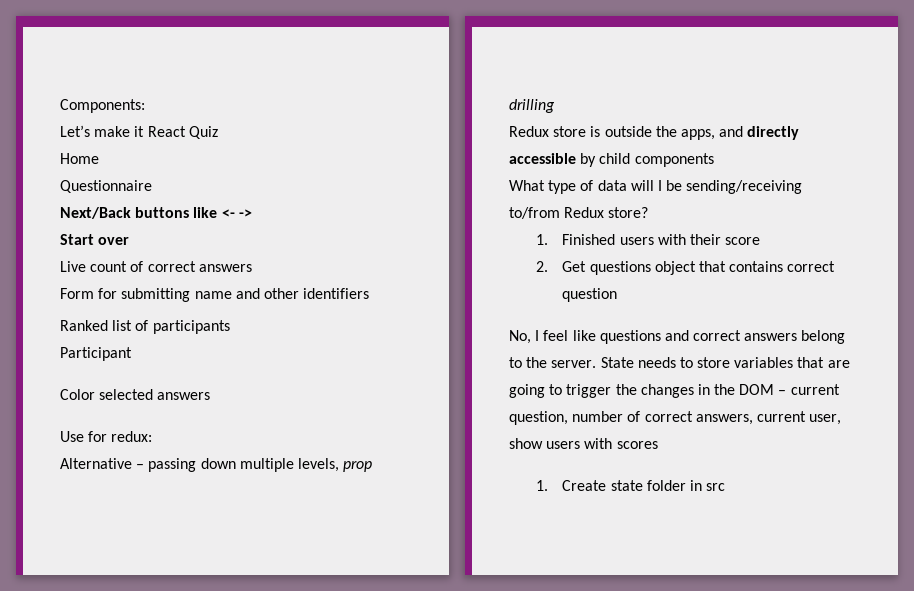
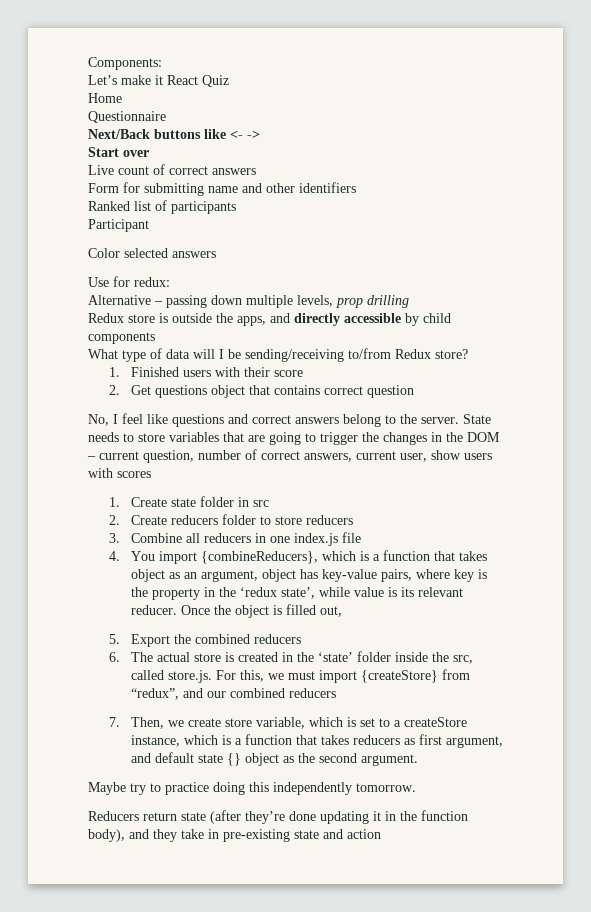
(726, 487) none -> [109,514,353,525] [109,532,361,546] [109,550,487,564] [130,569,487,582] [130,587,463,600] [130,604,342,618] [109,634,301,647] [109,651,473,664] [130,669,470,683] [130,688,336,700] [109,717,467,729] [130,734,503,748] [130,752,418,766] [88,782,416,795] [88,810,468,824] [88,829,381,842] // 2. Create reducers folder to store reducers // 3. Combine all reducers in one index.js file // 4. You import {combineReducers}, which is a function that takes object as an argument, object has key-value pairs, where key is the property in the ‘redux state’, while value is its relevant reducer. Once the object is filled out, // 5. Export the combined reducers // 6. The actual store is created in the ‘state’ folder inside the src, called store.js. For this, we must import {createStore} from “redux”, and our combined reducers // 7. Then, we create store variable, which is set to a createStore instance, which is a function that takes reducers as first argument, and default state {} object as the second argument. // Maybe try to practice doing this independently tomorrow. // Reducers return state (after they’re done updating it in the function body), and they take in pre-existing state and action

